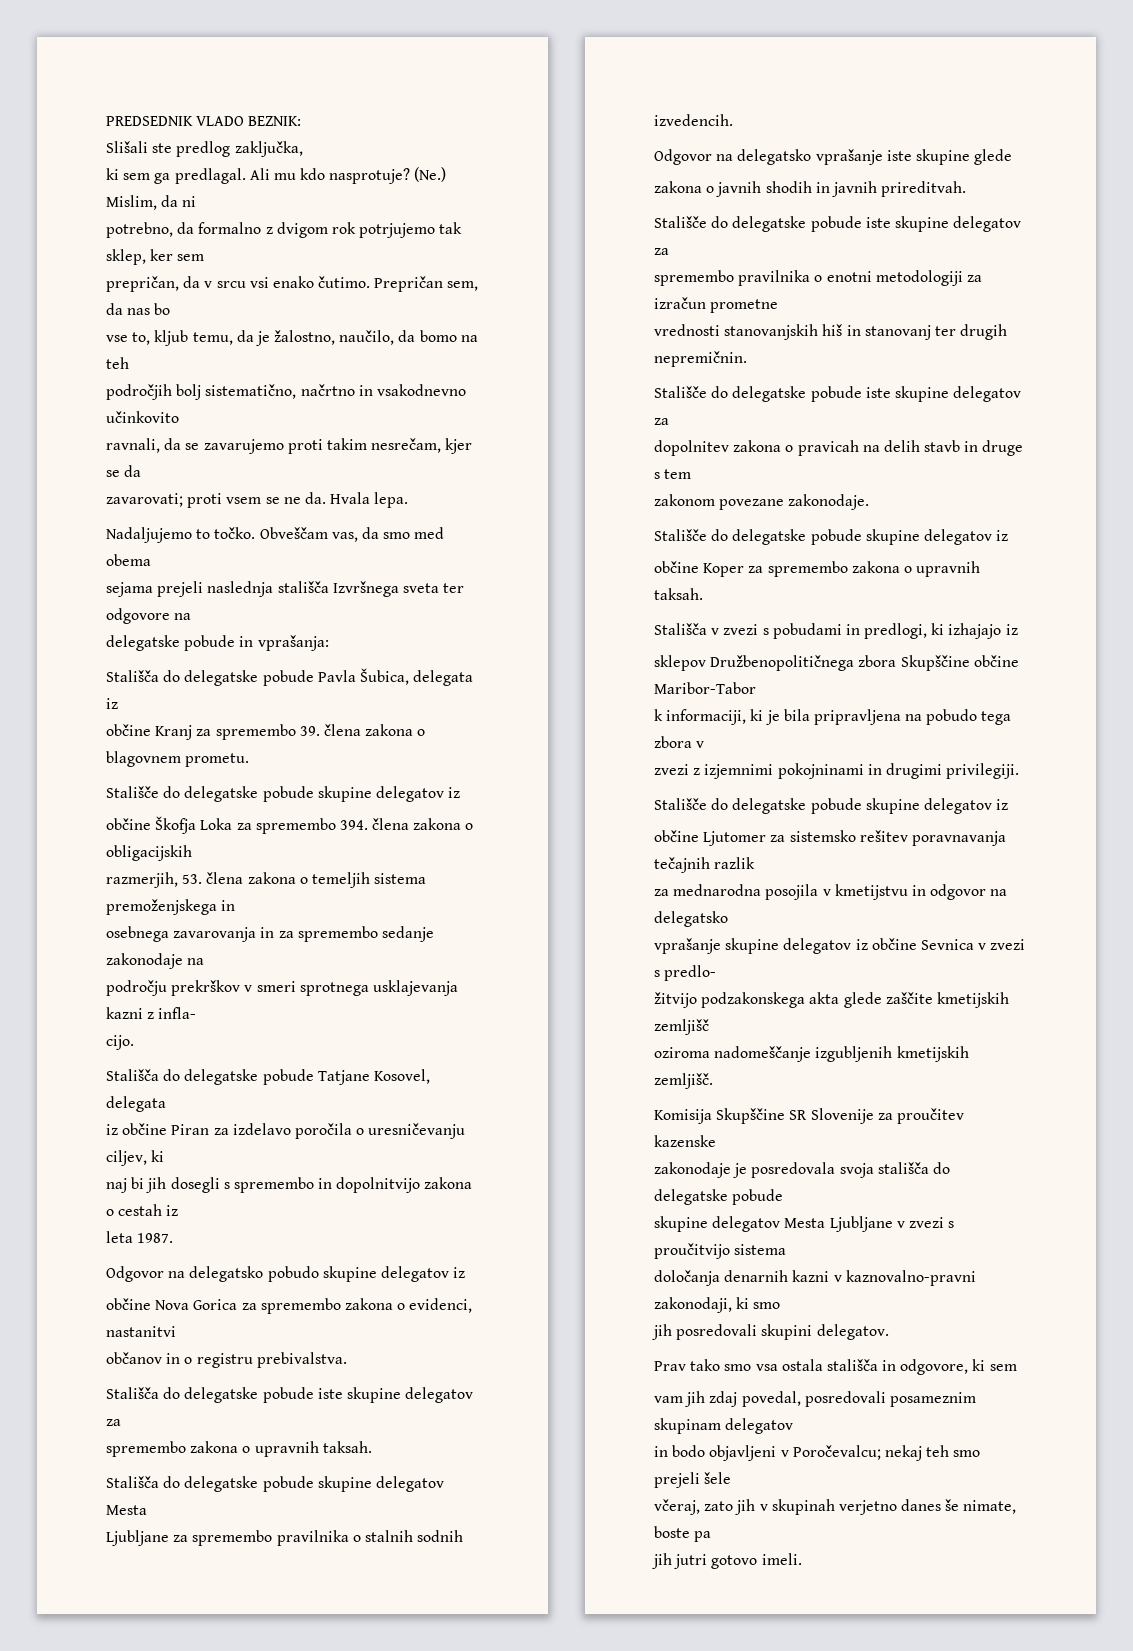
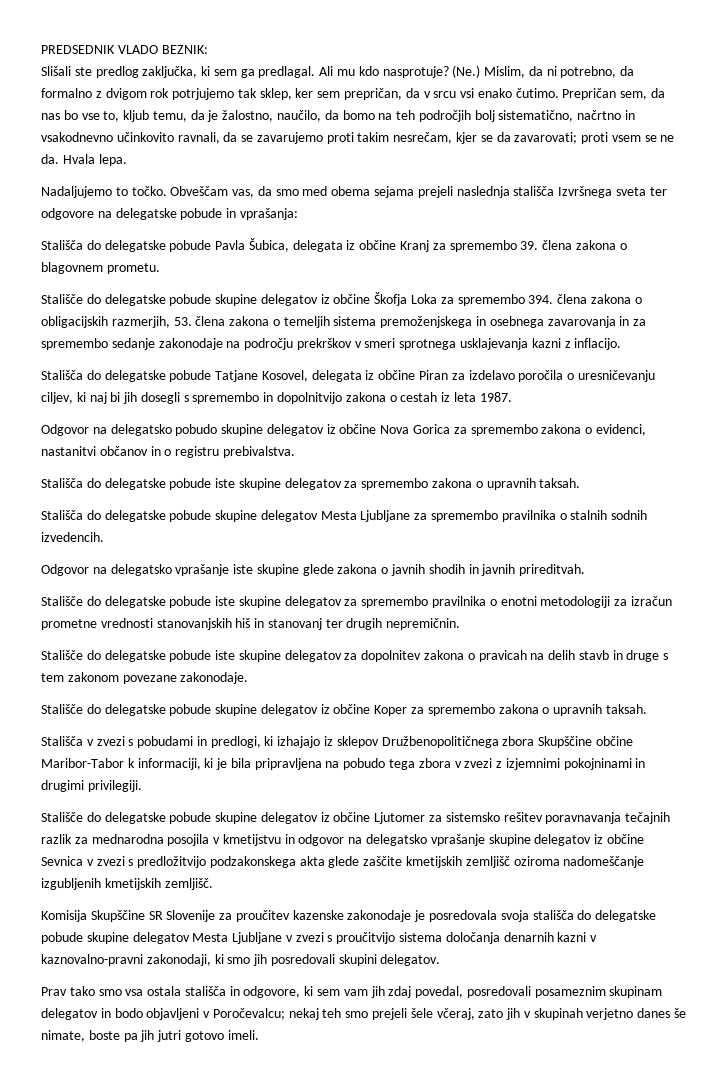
(303, 149) // -> (198, 72) none
(197, 201) // -> (557, 71) none
(205, 257) // -> (341, 94) none
(171, 309) // -> (78, 115) none
(129, 363) // -> (416, 115) none
(179, 417) // -> (174, 137) none
(142, 471) // -> (511, 137) none
(151, 560) // -> (371, 191) none
(192, 616) // -> (112, 214) none
(118, 703) // -> (356, 245) none
(461, 792) // -> (330, 299) none
(192, 853) // -> (108, 322) none
(236, 905) // -> (487, 321) none
(205, 961) // -> (241, 344) none
[158,1007,197,1019] [106,1035,134,1050] infla- // cijo. -> [574,338,622,350] inflacijo.
(166, 1104) // -> (362, 376) none
(165, 1156) // -> (86, 397) none
(179, 1210) // -> (451, 397) none
(466, 1272) // -> (336, 429) none
(176, 1331) // -> (96, 451) none
(121, 1422) // -> (358, 484) none
(147, 1510) // -> (357, 515) none
(1013, 157) // -> (334, 570) none
(669, 251) // -> (358, 602) none
(779, 306) // -> (97, 624) none
(669, 421) // -> (358, 656) none
(692, 474) // -> (64, 677) none
(1009, 535) // -> (330, 709) none
(1018, 629) // -> (334, 741) none
(756, 688) // -> (124, 763) none
(705, 744) // -> (462, 764) none
(1009, 804) // -> (330, 817) none
(756, 863) // -> (72, 839) none
(728, 919) // -> (428, 840) none
[664,965,717,981] [654,992,697,1008] predlo- // žitvijo -> [137,856,207,868] predložitvijo
(709, 1027) // -> (510, 862) none
(716, 1141) // -> (344, 915) none
(784, 1197) // -> (83, 938) none
(787, 1249) // -> (443, 937) none
(781, 1305) // -> (251, 960) none
(1017, 1367) // -> (341, 992) none
(794, 1426) // -> (98, 1014) none
(732, 1478) // -> (433, 1013) none
(712, 1536) // -> (138, 1037) none

